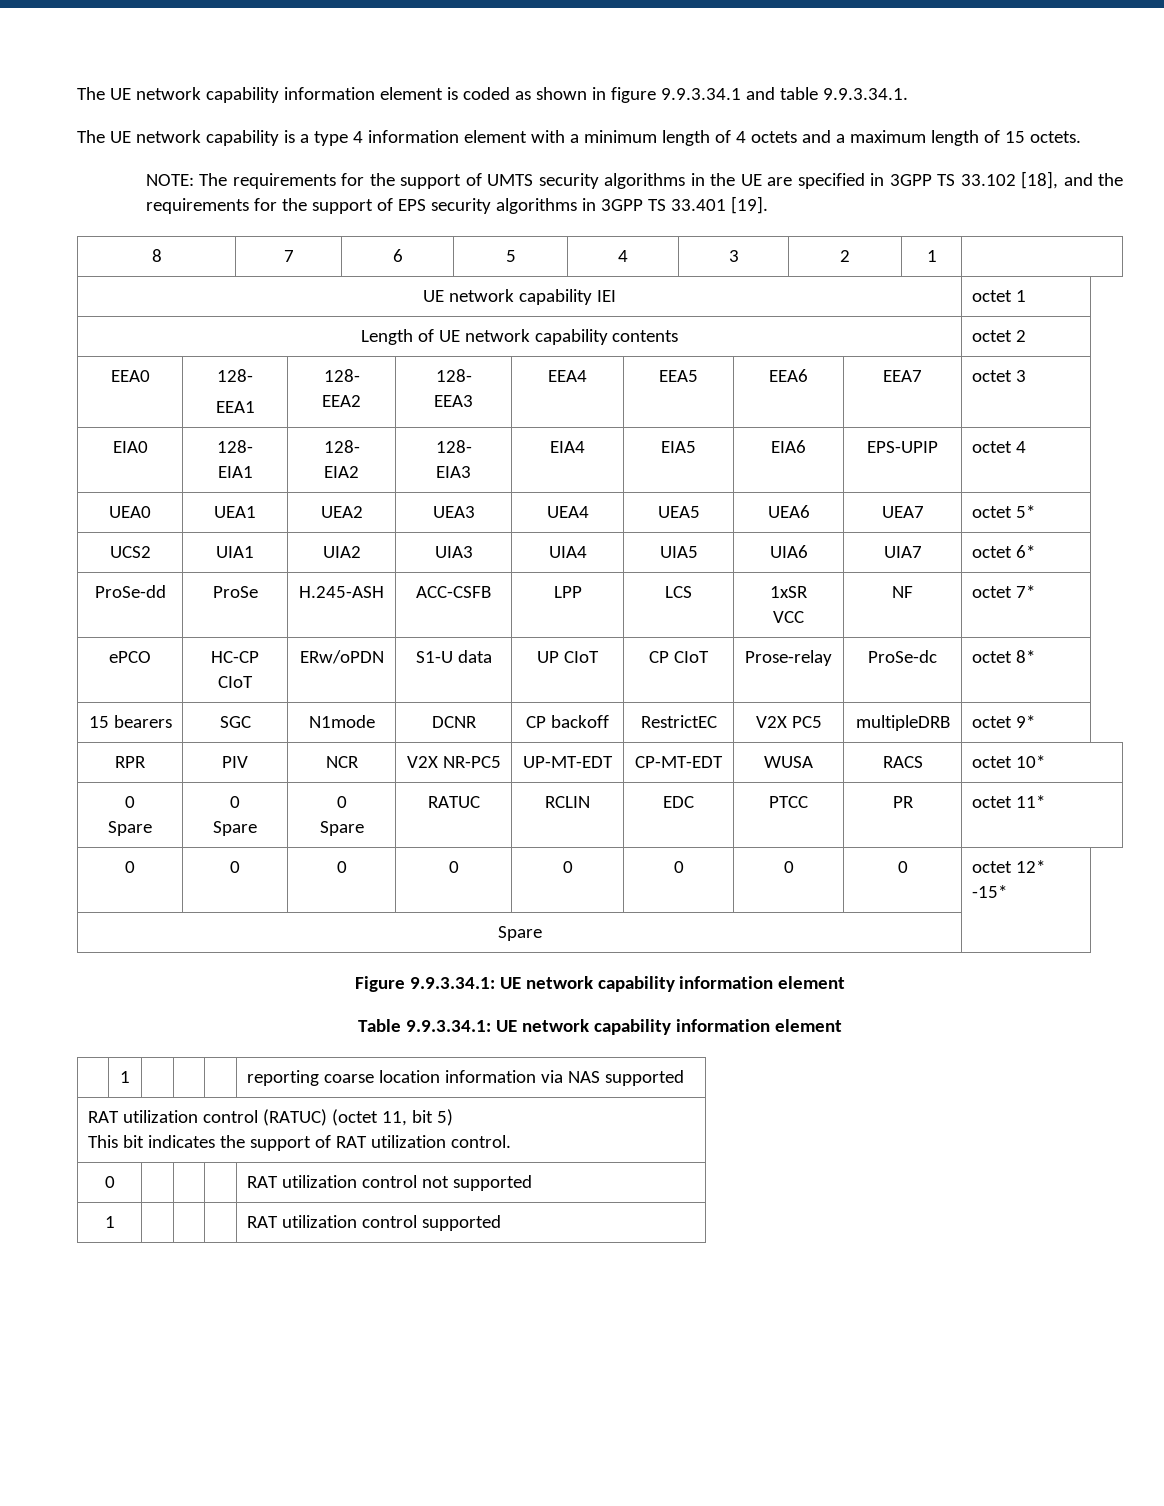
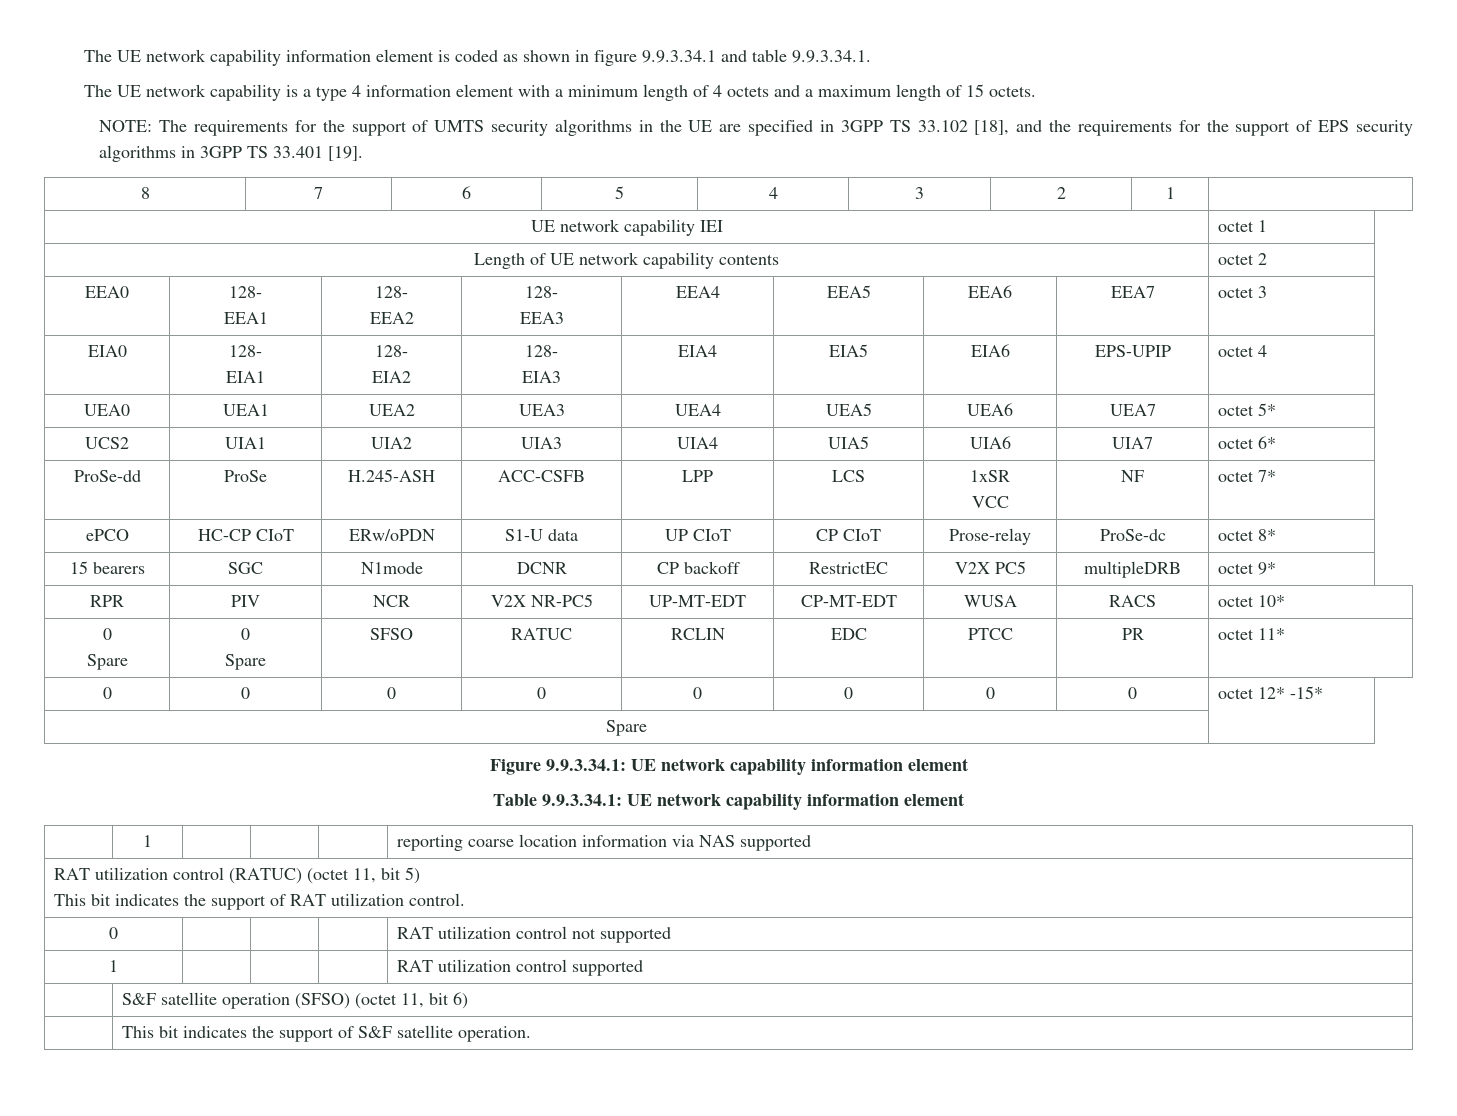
[336,796,347,808] [319,821,364,836] 0 // Spare -> [370,628,414,640] SFSO
(502, 1223) none -> [122,992,469,1009] [122,1025,532,1042] // | S&F satellite operation (SFSO) (octet 11, bit 6) // | This bit indicates the support of S&F satellite operation.

